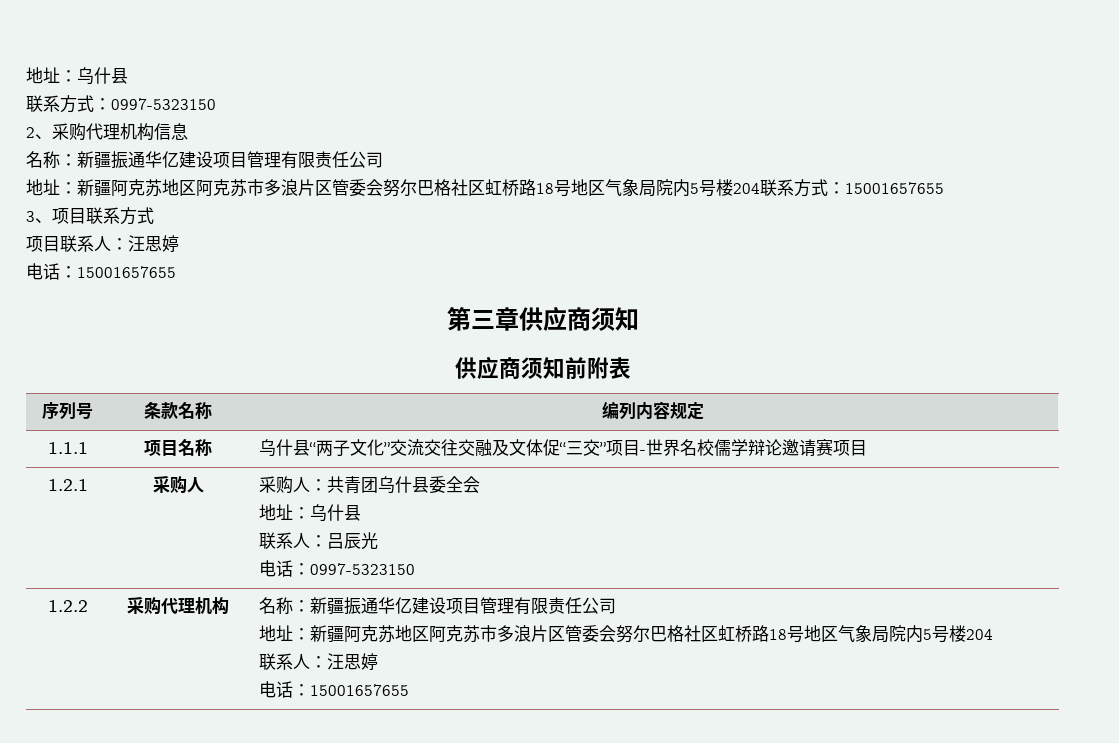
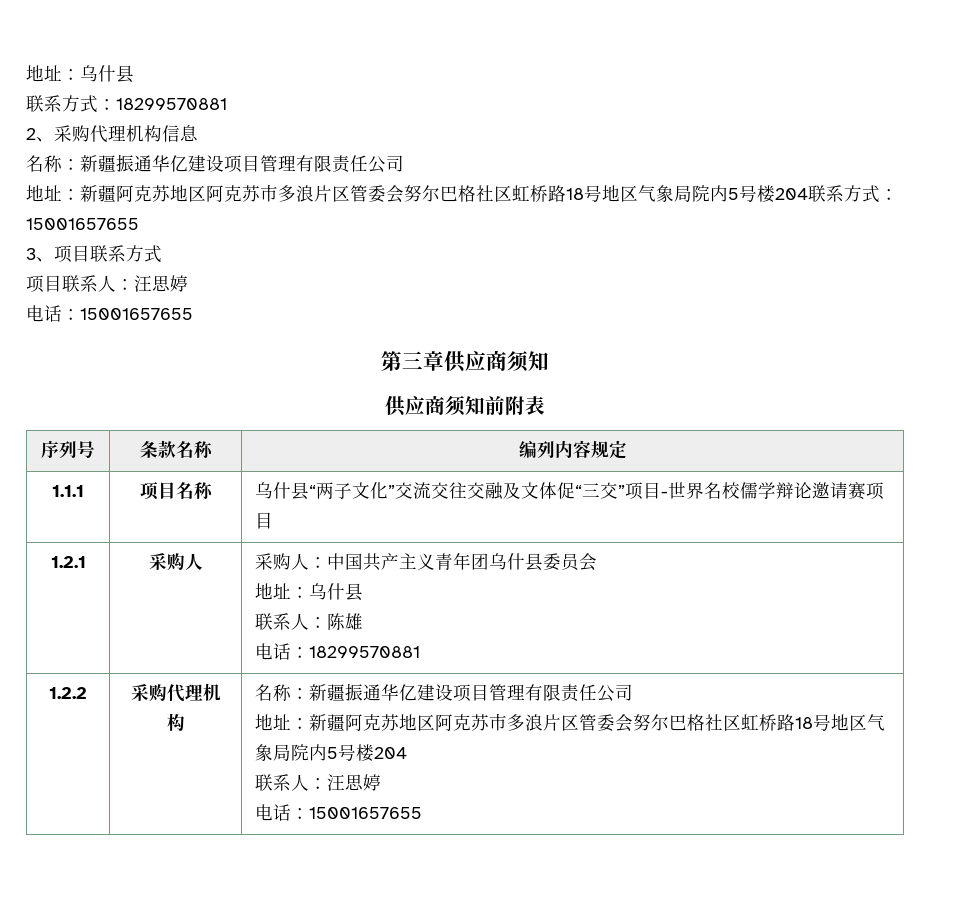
[111,98,216,110] 0997-5323150 -> [116,98,227,110] 18299570881
[326,476,361,494] 共青 -> [326,552,471,571] 中国共产主义青年
[445,476,463,493] 全 -> [560,553,580,571] 员
[326,532,378,550] [258,560,415,577] 吕辰光 // 电话：0997-5323150 -> [326,613,363,630] [254,643,420,660] 陈雄 // 电话：18299570881

